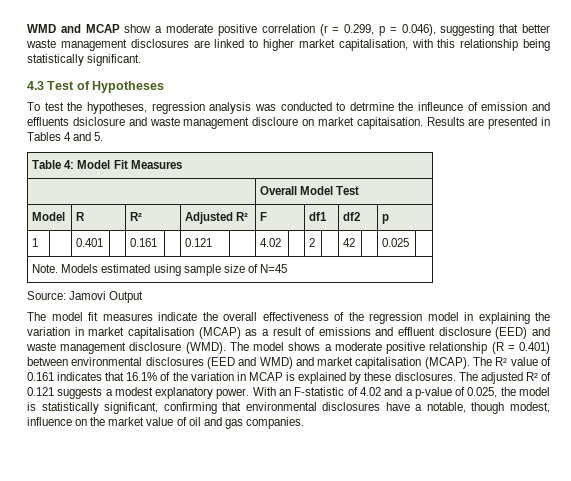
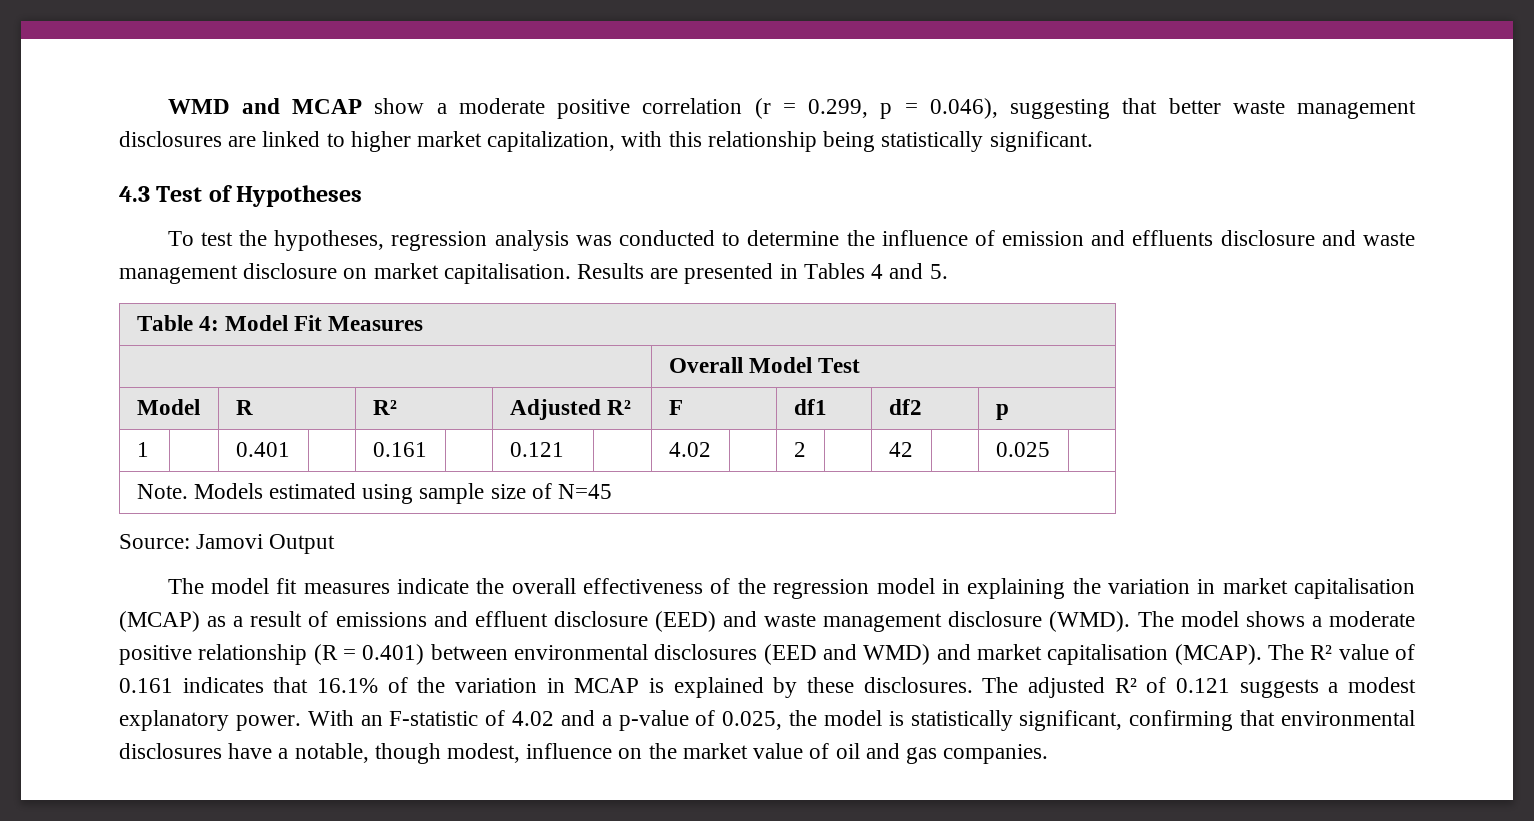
[338,39,408,51] capitalisation, -> [487,131,616,152] capitalization,
[349,102,464,111] detrmine the infleunce -> [747,230,968,246] determine the influence
[72,117,299,129] dsiclosure and waste management discloure -> [1220,230,1415,246] [119,263,338,284] disclosure and waste management disclosure
[356,117,423,129] capitaisation. -> [443,263,571,284] capitalisation.

